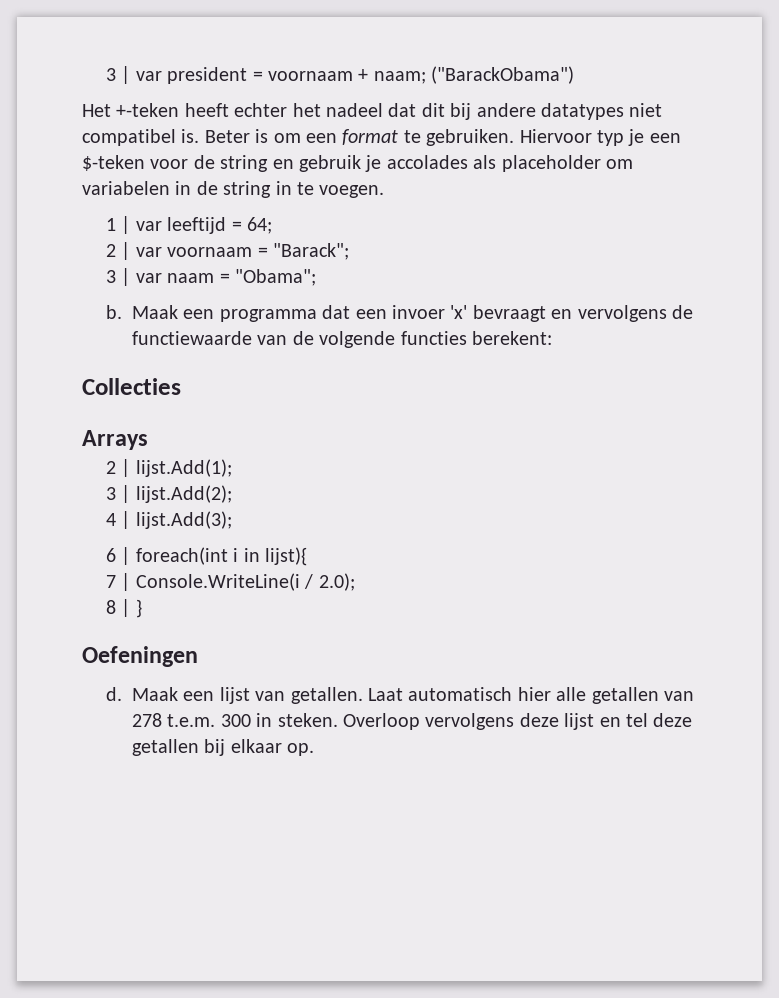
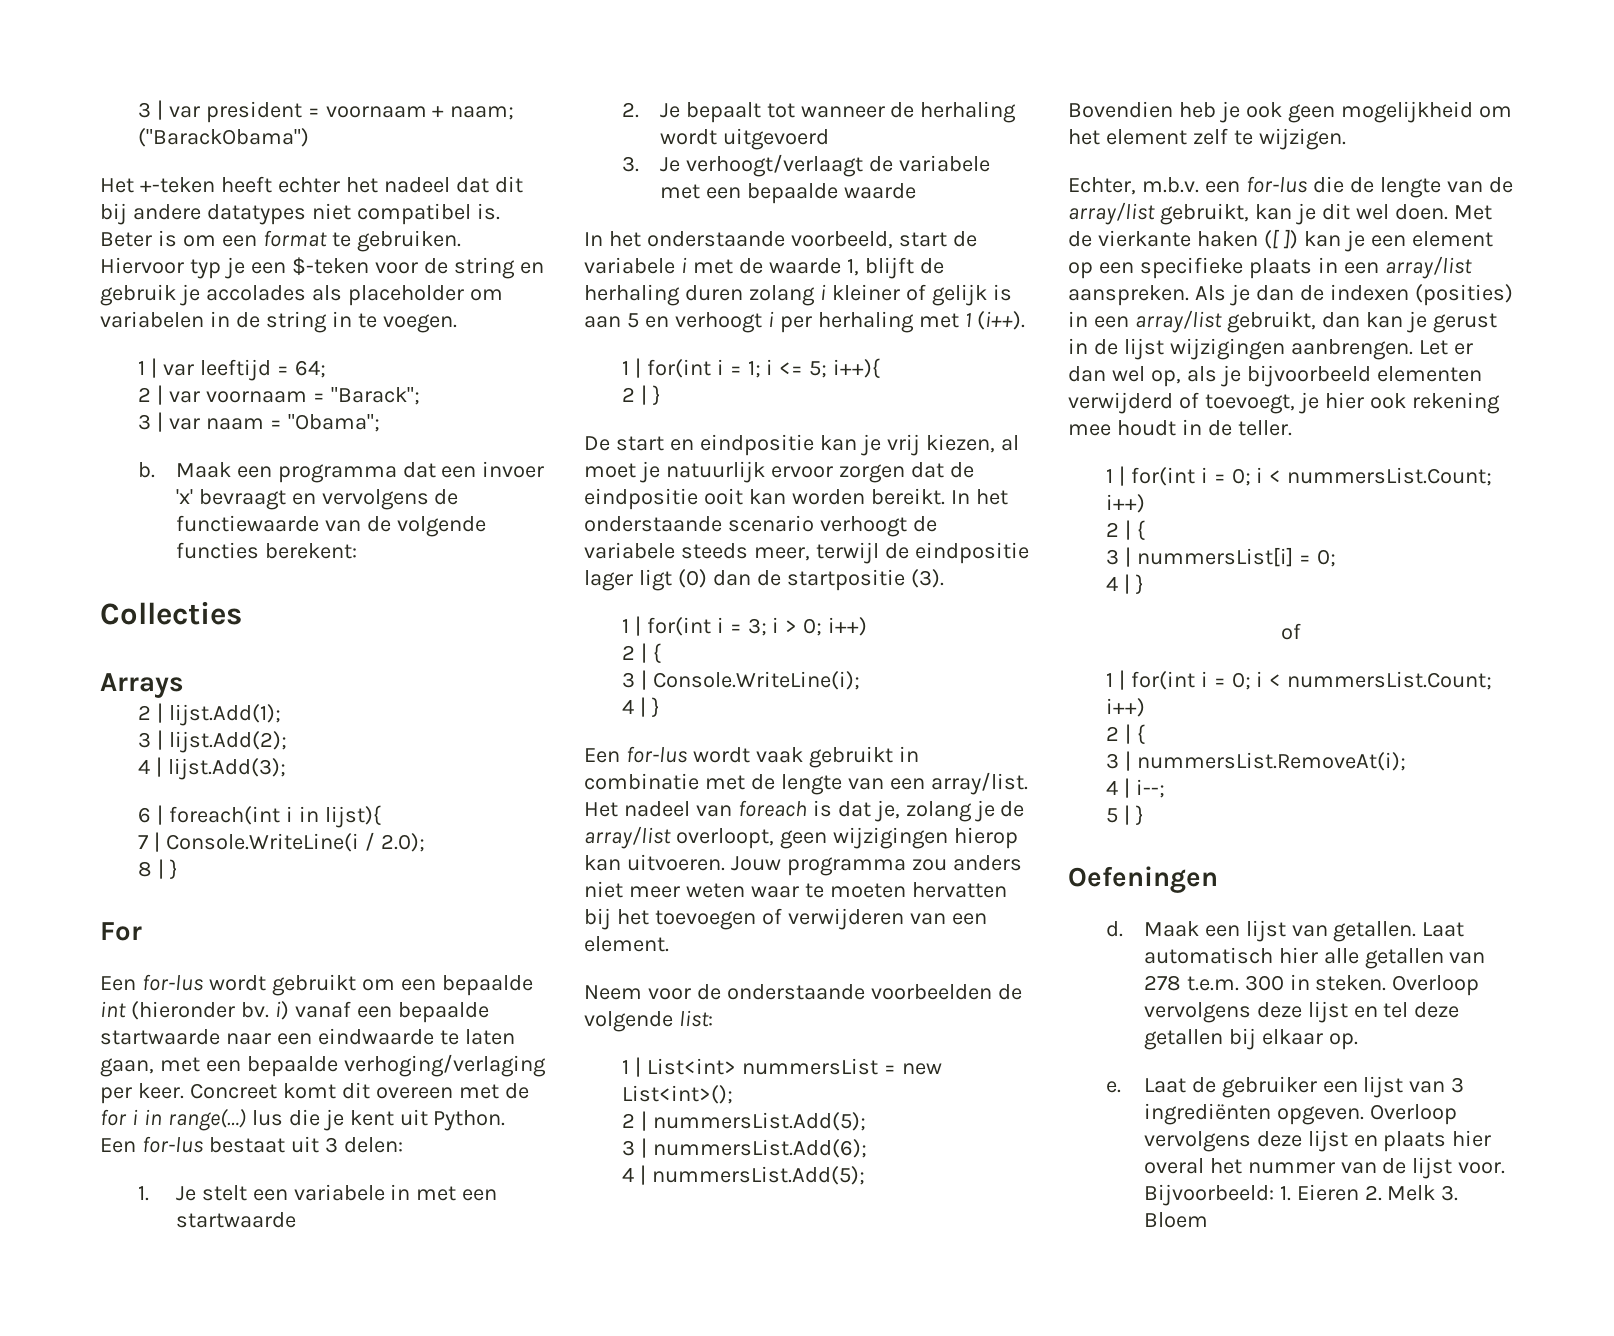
(142, 608) none -> [100,922,142,941] [100,974,533,996] [100,1001,489,1023] [100,1028,515,1045] [100,1054,546,1077] [100,1082,529,1104] [100,1108,506,1131] [100,1136,403,1153] [137,1184,498,1201] [175,1212,296,1228] [621,101,1017,123] [659,128,829,150] [621,154,990,177] [659,183,916,204] [584,231,977,249] [584,257,944,279] [584,284,1012,306] [584,311,1026,333] [621,358,881,379] [621,385,661,406] [584,434,1019,456] [584,461,974,483] [584,488,1008,510] [584,515,937,537] [584,542,1029,564] [584,569,944,591] [621,616,868,636] [621,643,661,664] [621,670,860,690] [621,697,660,718] [584,746,919,768] [584,772,1028,795] [584,800,1025,822] [584,826,1018,849] [584,854,1022,876] [584,881,1007,898] [584,908,987,930] [584,936,669,952] [584,984,1022,1000] [584,1010,713,1032] [621,1057,942,1077] [621,1085,733,1104] [621,1111,866,1131] [621,1138,867,1158] [621,1165,865,1185] [1068,101,1512,123] [1068,128,1346,150] [1068,176,1513,198] [1068,202,1492,225] [1068,229,1493,252] [1068,256,1472,279] [1068,284,1513,306] [1068,310,1497,333] [1068,338,1473,360] [1068,365,1482,387] [1068,392,1500,414] [1068,419,1292,436] [1105,466,1493,486] [1105,494,1145,513] [1105,520,1145,541] [1105,547,1336,567] [1105,574,1144,595] [1281,623,1301,640] [1105,670,1493,690] [1105,698,1145,717] [1105,724,1145,745] [1105,751,1406,771] [1105,778,1165,798] [1105,805,1144,826] // For // Een for-lus wordt gebruikt om een bepaalde int (hieronder bv. i) vanaf een bepaalde startwaarde naar een eindwaarde te laten gaan, met een bepaalde verhoging/verlaging per keer. Concreet komt dit overeen met de for i in range(…) lus die je kent uit Python. Een for-lus bestaat uit 3 delen: // 1. Je stelt een variabele in met een startwaarde // 2. Je bepaalt tot wanneer de herhaling wordt uitgevoerd // 3. Je verhoogt/verlaagt de variabele met een bepaalde waarde // In het onderstaande voorbeeld, start de variabele i met de waarde 1, blijft de herhaling duren zolang i kleiner of gelijk is aan 5 en verhoogt i per herhaling met 1 (i++). // 1 | for(int i = 1; i <= 5; i++){ // 2 | } // De start en eindpositie kan je vrij kiezen, al moet je natuurlijk ervoor zorgen dat de eindpositie ooit kan worden bereikt. In het onderstaande scenario verhoogt de variabele steeds meer, terwijl de eindpositie lager ligt (0) dan de startpositie (3). // 1 | for(int i = 3; i > 0; i++) // 2 | { // 3 | Console.WriteLine(i); // 4 | } // Een for-lus wordt vaak gebruikt in combinatie met de lengte van een array/list. Het nadeel van foreach is dat je, zolang je de array/list overloopt, geen wijzigingen hierop kan uitvoeren. Jouw programma zou anders niet meer weten waar te moeten hervatten bij het toevoegen of verwijderen van een element. // Neem voor de onderstaande voorbeelden de volgende list: // 1 | List<int> nummersList = new List<int>(); // 2 | nummersList.Add(5); // 3 | nummersList.Add(6); // 4 | nummersList.Add(5); // Bovendien heb je ook geen mogelijkheid om het element zelf te wijzigen. // Echter, m.b.v. een for-lus die de lengte van de array/list gebruikt, kan je dit wel doen. Met de vierkante haken ([ ]) kan je een element op een specifieke plaats in een array/list aanspreken. Als je dan de indexen (posities) in een array/list gebruikt, dan kan je gerust in de lijst wijzigingen aanbrengen. Let er dan wel op, als je bijvoorbeeld elementen verwijderd of toevoegt, je hier ook rekening mee houdt in de teller. // 1 | for(int i = 0; i < nummersList.Count; i++) // 2 | { // 3 | nummersList[i] = 0; // 4 | } // of // 1 | for(int i = 0; i < nummersList.Count; i++) // 2 | { // 3 | nummersList.RemoveAt(i); // 4 | i--; // 5 | }
(315, 749) none -> [1105,1076,1465,1098] [1143,1103,1457,1125] [1143,1130,1492,1152] [1143,1157,1506,1179] [1143,1184,1459,1206] [1143,1212,1208,1228] // e. Laat de gebruiker een lijst van 3 ingrediënten opgeven. Overloop vervolgens deze lijst en plaats hier overal het nummer van de lijst voor. Bijvoorbeeld: 1. Eieren 2. Melk 3. Bloem

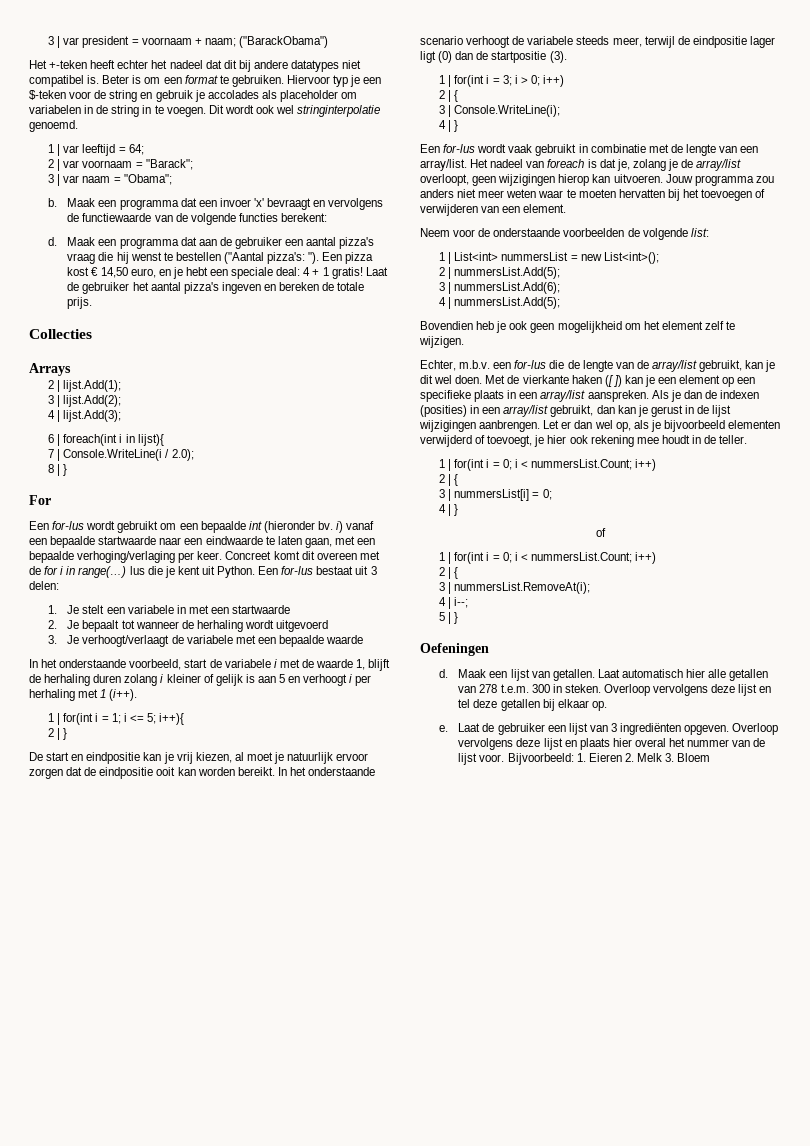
(457, 323) none -> [208,105,381,117] [29,120,78,132] Dit wordt ook wel stringinterpolatie genoemd.
(357, 551) none -> [48,237,375,249] [67,252,374,264] [67,267,388,279] [67,282,365,294] [67,297,93,309] // d. Maak een programma dat aan de gebruiker een aantal pizza's vraag die hij wenst te bestellen ("Aantal pizza's: "). Een pizza kost € 14,50 euro, en je hebt een speciale deal: 4 + 1 gratis! Laat de gebruiker het aantal pizza's ingeven en bereken de totale prijs.

